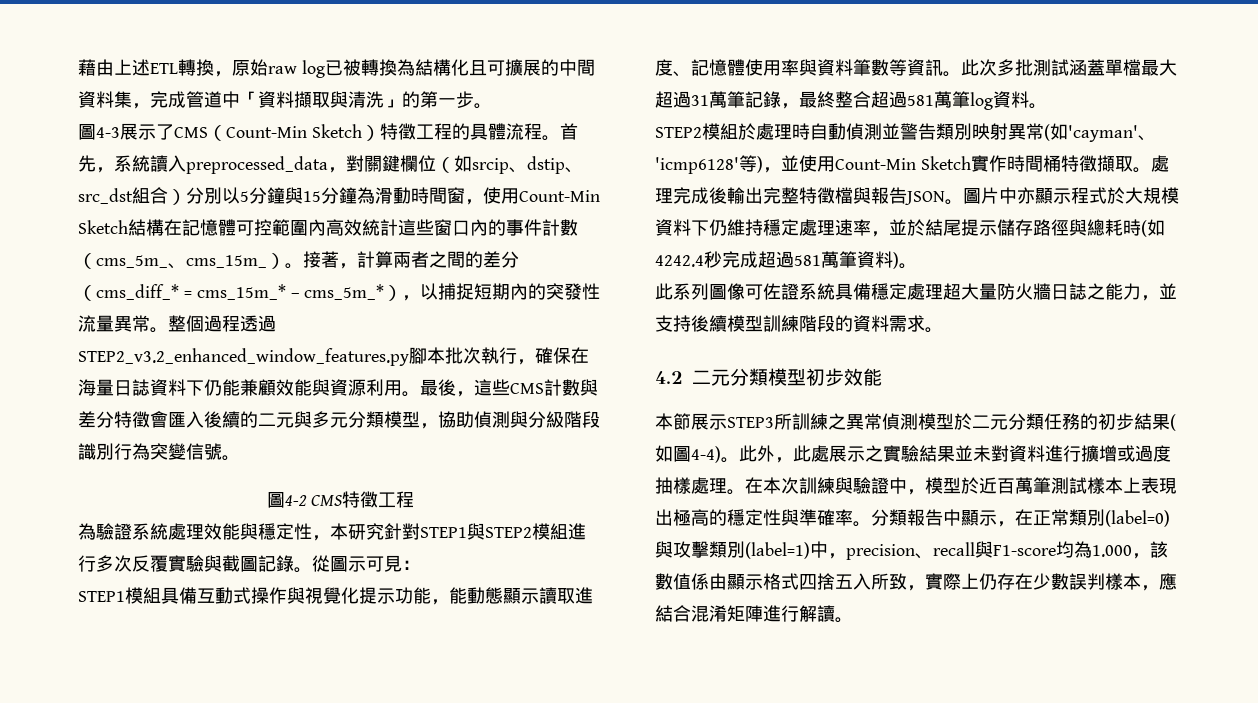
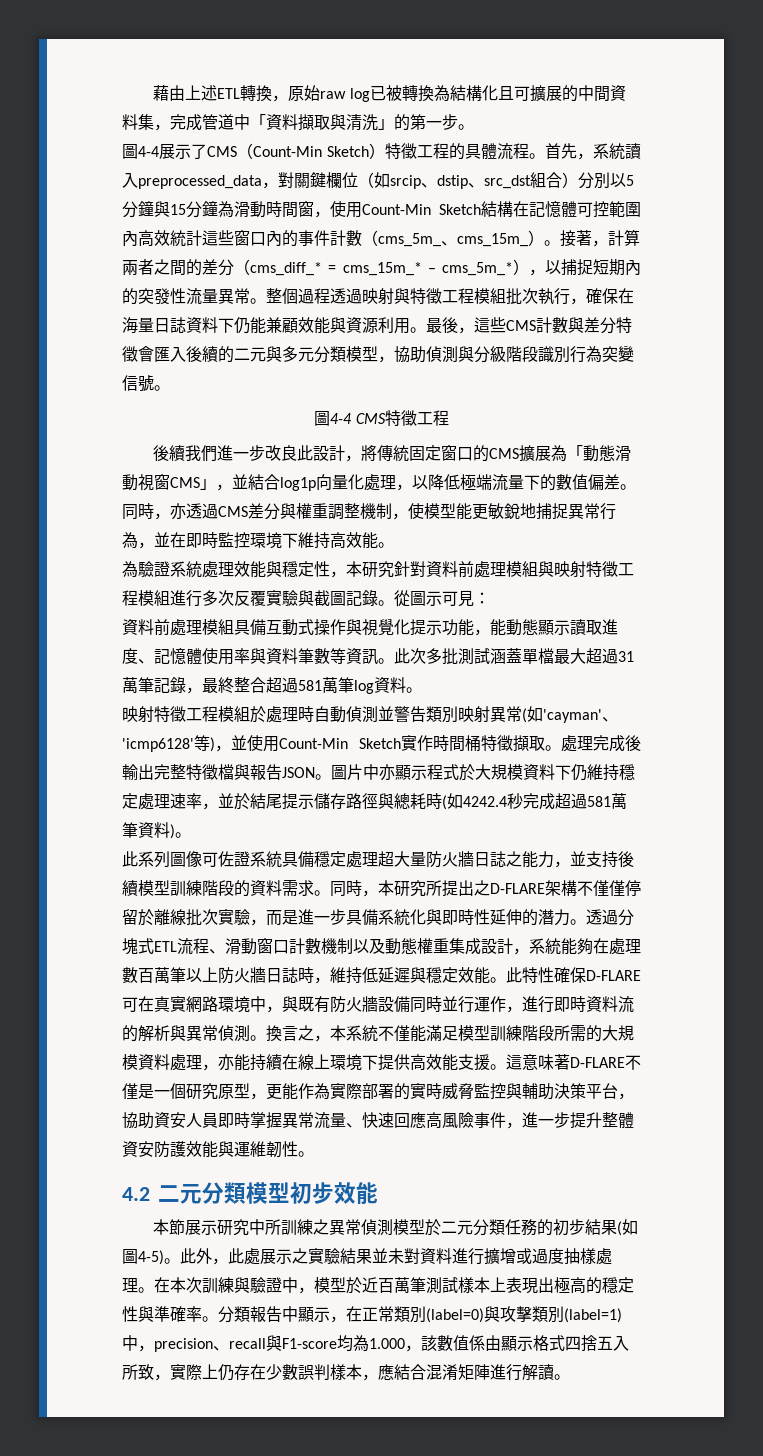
[96,127,120,138] 4-3 -> [138,146,159,157] 4-4
[78,347,445,366] STEP2_v3.2_enhanced_window_features.py腳本 -> [362,288,506,305] 映射與特徵工程模組
[284,495,307,506] 4-2 -> [330,413,353,424] 4-4
(415, 499) none -> [153,445,632,462] [122,474,636,491] [122,503,616,520] [122,532,394,549] // 後續我們進一步改良此設計，將傳統固定窗口的CMS擴展為「動態滑動視窗CMS」，並結合log1p向量化處理，以降低極端流量下的數值偏差。同時，亦透過CMS差分與權重調整機制，使模型能更敏銳地捕捉異常行為，並在即時監控環境下維持高效能。
[420,523,532,540] STEP1與STEP2 -> [426,561,634,578] [122,590,138,606] 資料前處理模組與映射特徵工程
[78,591,125,602] STEP1 -> [122,619,202,636] 資料前處理
[655,127,702,138] STEP2 -> [122,706,218,723] 映射特徵工程
(943, 330) none -> [330,880,641,897] [122,909,634,926] [122,938,641,955] [122,967,641,984] [122,996,634,1013] [122,1025,634,1042] [122,1054,641,1071] [122,1083,634,1100] [122,1112,634,1129] [122,1141,314,1158] 同時，本研究所提出之D-FLARE架構不僅僅停留於離線批次實驗，而是進一步具備系統化與即時性延伸的潛力。透過分塊式ETL流程、滑動窗口計數機制以及動態權重集成設計，系統能夠在處理數百萬筆以上防火牆日誌時，維持低延遲與穩定效能。此特性確保D-FLARE可在真實網路環境中，與既有防火牆設備同時並行運作，進行即時資料流的解析與異常偵測。換言之，本系統不僅能滿足模型訓練階段所需的大規模資料處理，亦能持續在線上環境下提供高效能支援。這意味著D-FLARE不僅是一個研究原型，更能作為實際部署的實時威脅監控與輔助決策平台，協助資安人員即時掌握異常流量、快速回應高風險事件，進一步提升整體資安防護效能與運維韌性。
[727,417,774,428] STEP3 -> [217,1219,266,1236] 研究中
[691,446,721,463] 4-4) -> [138,1250,164,1265] 4-5)

